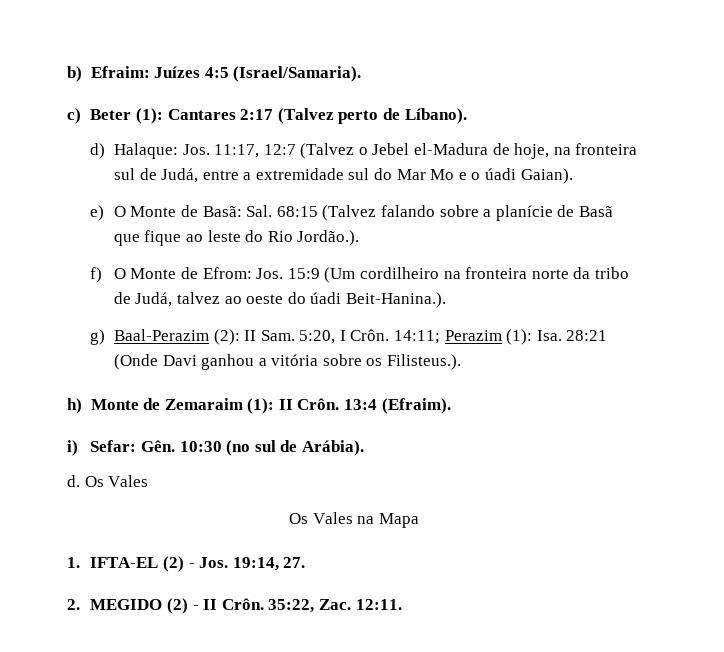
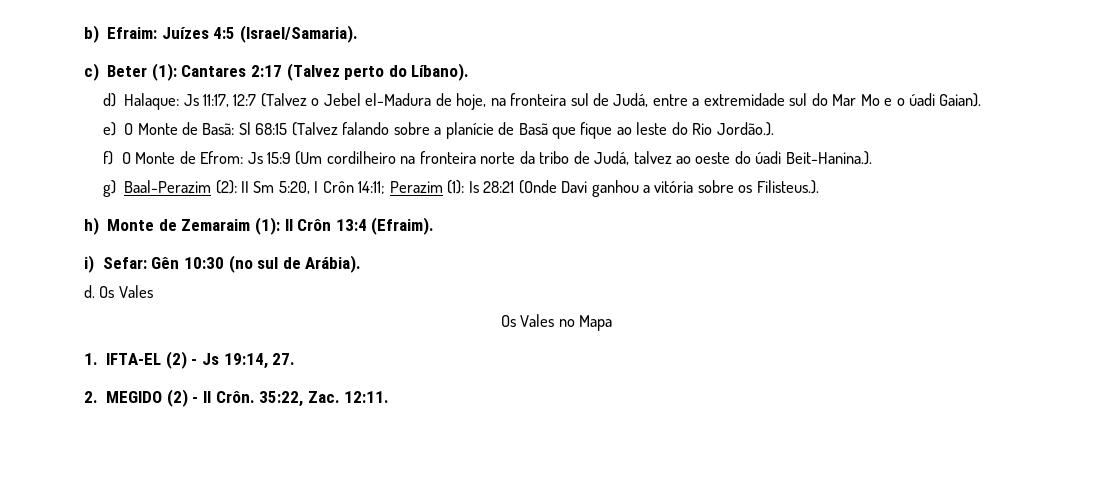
[382,108,400,120] de -> [388,65,407,77] do
[182,144,210,155] Jos. -> [183,94,199,106] Js
[246,205,273,217] Sal. -> [238,122,251,135] Sl
[256,268,284,279] Jos. -> [247,152,263,164] Js
[260,330,295,341] Sam. -> [253,181,275,193] Sm
[350,329,390,341] Crôn. -> [322,181,354,193] Crôn
[536,330,562,341] Isa. -> [468,181,479,193] Is
[297,398,340,410] Crôn. -> [297,219,332,231] Crôn
[141,440,176,452] Gên. -> [151,257,180,269] Gên
[357,516,375,524] na -> [558,319,575,327] no
[199,557,229,568] Jos. -> [202,353,220,365] Js

